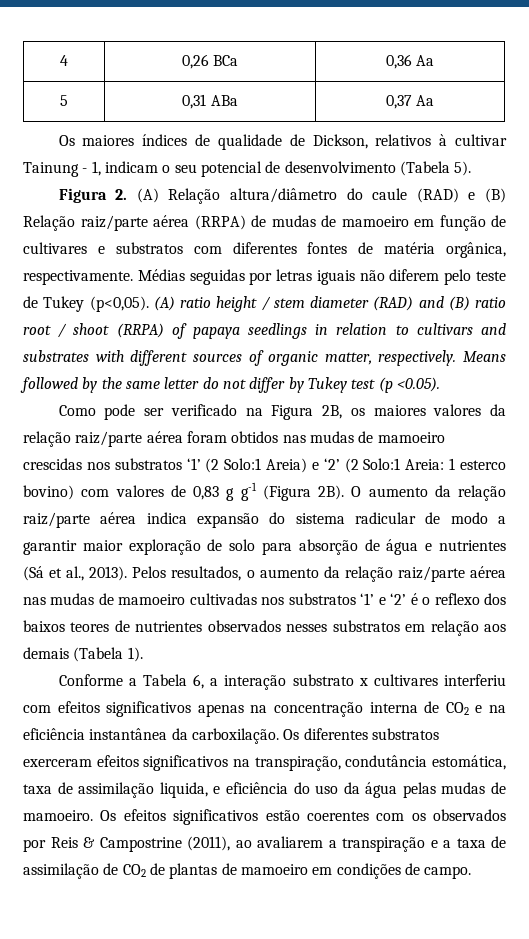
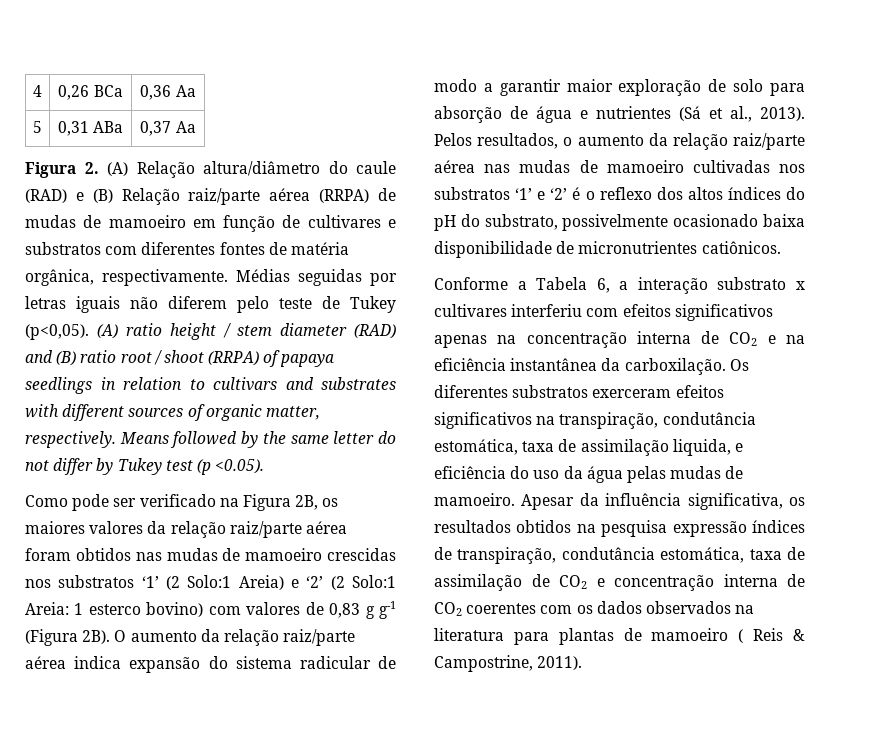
[58,134,508,150] [23,161,472,177] // Os maiores índices de qualidade de Dickson, relativos à cultivar Tainung - 1, indicam o seu potencial de desenvolvimento (Tabela 5). -> (196, 127) none
[23,620,507,636] [23,647,143,662] baixos teores de nutrientes observados nesses substratos em relação aos demais (Tabela 1). -> [687,187,805,200] [434,214,805,231] [434,241,781,258] altos índices do pH do substrato, possivelmente ocasionado baixa disponibilidade de micronutrientes catiônicos.
[100,809,506,825] [23,836,451,852] Os efeitos significativos estão coerentes com os observados por Reis & Campostrine (2011), ao avaliarem a transpiração e a -> [521,493,805,510] [434,520,805,537] [434,547,745,564] Apesar da influência significativa, os resultados obtidos na pesquisa expressão índices de transpiração, condutância estomática,
[149,863,472,879] de plantas de mamoeiro em condições de campo. -> [596,574,805,591] [434,601,755,616] [434,628,805,645] [434,655,583,672] e concentração interna de CO2 coerentes com os dados observados na literatura para plantas de mamoeiro ( Reis & Campostrine, 2011).

